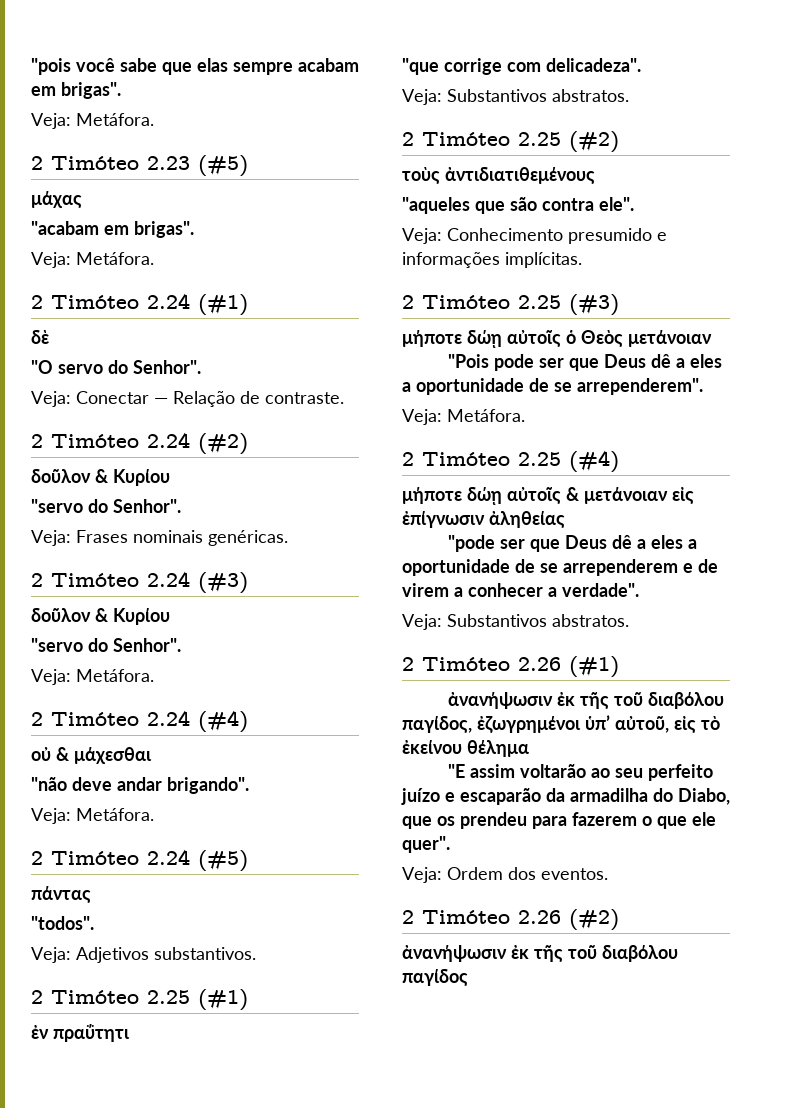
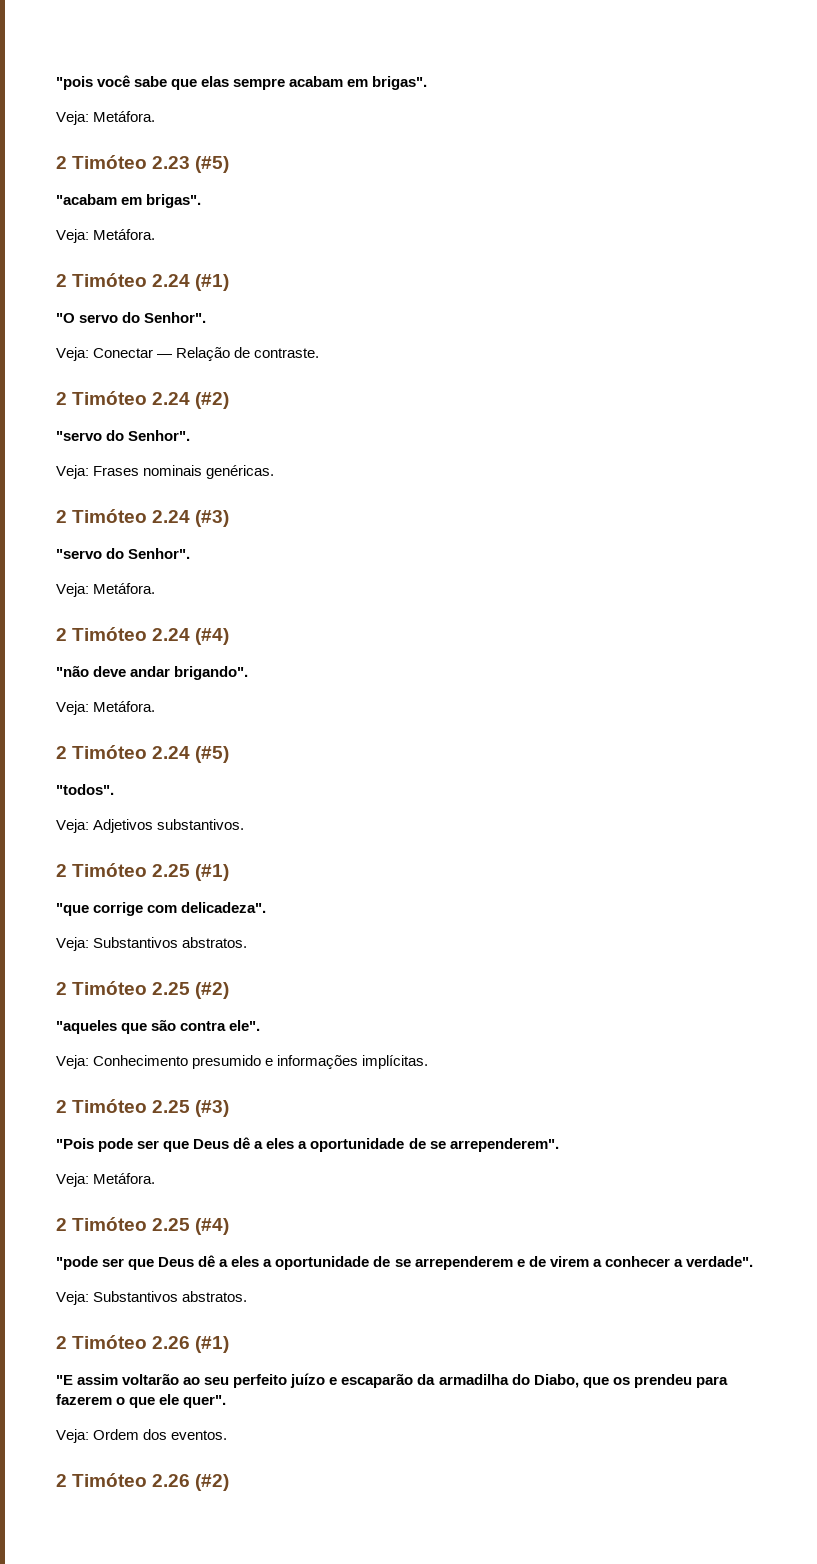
[31,191,82,209] // μάχας -> (230, 164) none
[31,330,49,344] // δὲ -> (230, 282) none
[31,469,170,486] // δοῦλον & Κυρίου -> (230, 400) none
[31,608,170,625] // δοῦλον & Κυρίου -> (230, 518) none
[31,747,152,764] // οὐ & μάχεσθαι -> (230, 636) none
[31,886,91,904] // πάντας -> (230, 754) none
[31,1024,130,1042] // ἐν πραΰτητι -> (230, 872) none
[402,167,595,185] // τοὺς ἀντιδιατιθεμένους -> (230, 990) none
[402,330,712,348] // μήποτε δώῃ αὐτοῖς ὁ Θεὸς μετάνοιαν -> (230, 1108) none
[402,487,694,505] [402,511,565,529] // μήποτε δώῃ αὐτοῖς & μετάνοιαν εἰς ἐπίγνωσιν ἀληθείας -> (230, 1226) none
[447,692,724,710] [402,715,720,734] [402,740,529,757] // ἀνανήψωσιν ἐκ τῆς τοῦ διαβόλου παγίδος, ἐζωγρημένοι ὑπ’ αὐτοῦ, εἰς τὸ ἐκείνου θέλημα -> (230, 1344) none
[402,945,678,963] [402,969,468,987] // ἀνανήψωσιν ἐκ τῆς τοῦ διαβόλου παγίδος -> (230, 1482) none

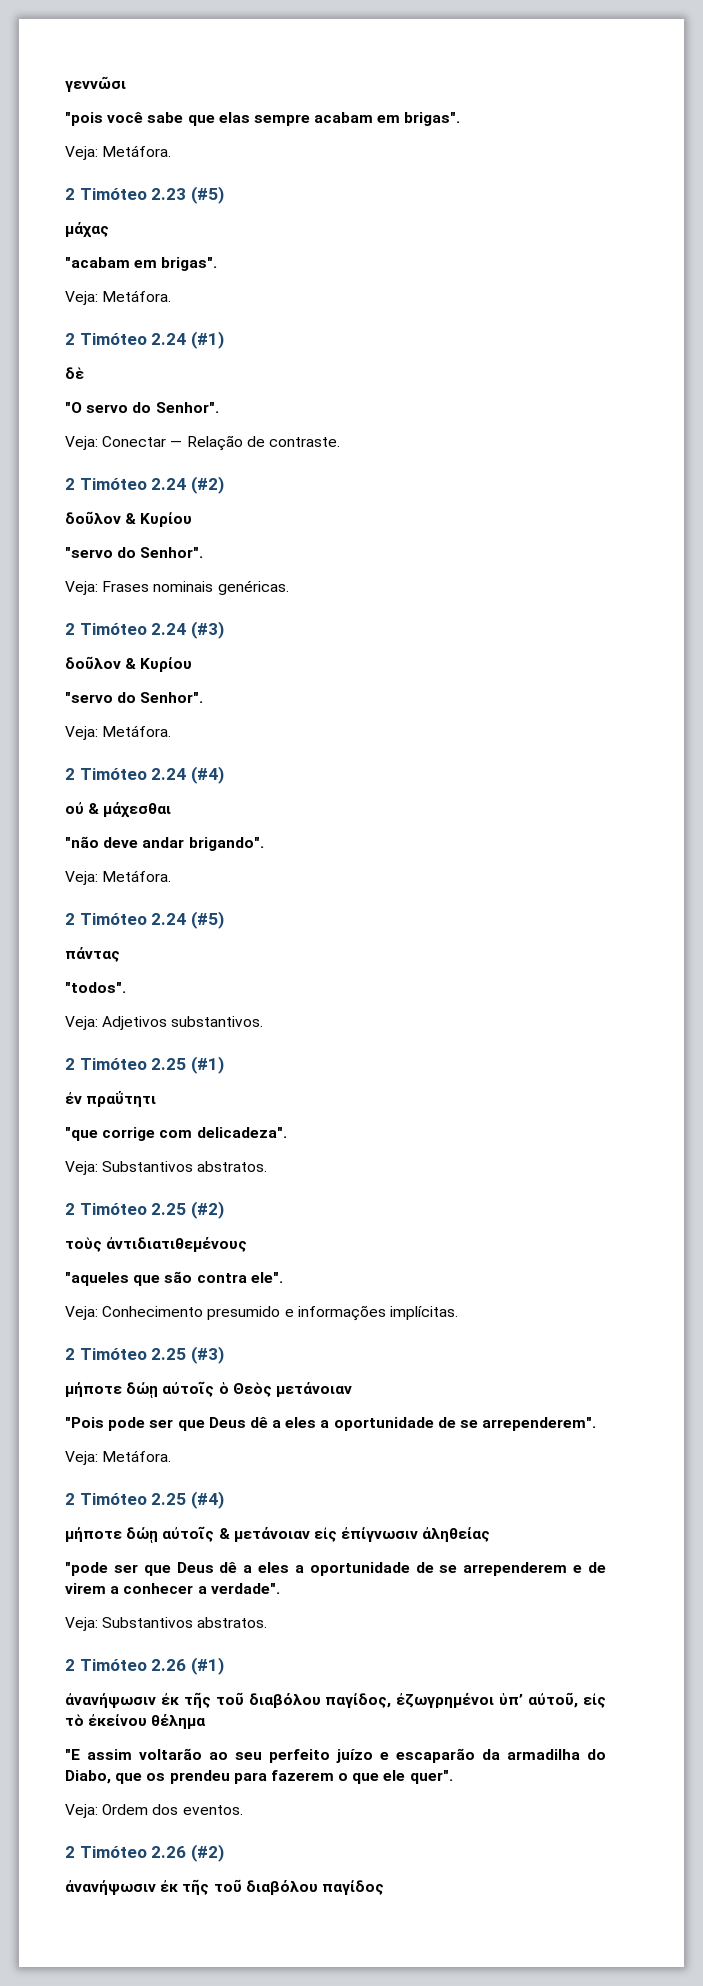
(56, 83) none -> [65,76,126,92] γεννῶσι //
(230, 164) none -> [65,222,109,238] // μάχας
(230, 282) none -> [65,367,84,379] // δὲ
(230, 400) none -> [65,511,193,527] // δοῦλον & Κυρίου
(230, 518) none -> [65,656,193,672] // δοῦλον & Κυρίου
(230, 636) none -> [65,802,172,818] // οὐ & μάχεσθαι
(230, 754) none -> [65,947,120,962] // πάντας
(230, 872) none -> [65,1091,157,1107] // ἐν πραΰτητι
(230, 990) none -> [65,1237,248,1252] // τοὺς ἀντιδιατιθεμένους
(230, 1108) none -> [65,1381,352,1398] // μήποτε δώῃ αὐτοῖς ὁ Θεὸς μετάνοιαν
(230, 1226) none -> [65,1526,491,1543] // μήποτε δώῃ αὐτοῖς & μετάνοιαν εἰς ἐπίγνωσιν ἀληθείας
(230, 1344) none -> [65,1692,607,1708] [65,1714,207,1729] // ἀνανήψωσιν ἐκ τῆς τοῦ διαβόλου παγίδος, ἐζωγρημένοι ὑπ’ αὐτοῦ, εἰς τὸ ἐκείνου θέλημα
(230, 1482) none -> [65,1879,384,1895] // ἀνανήψωσιν ἐκ τῆς τοῦ διαβόλου παγίδος

